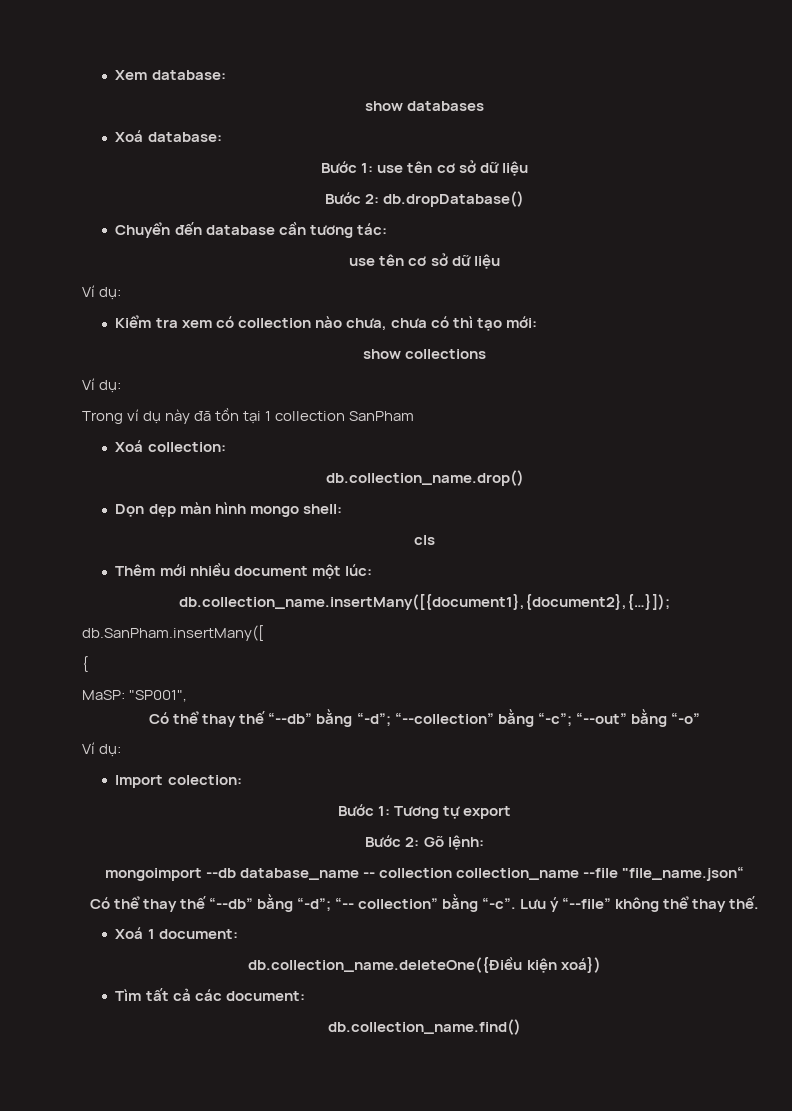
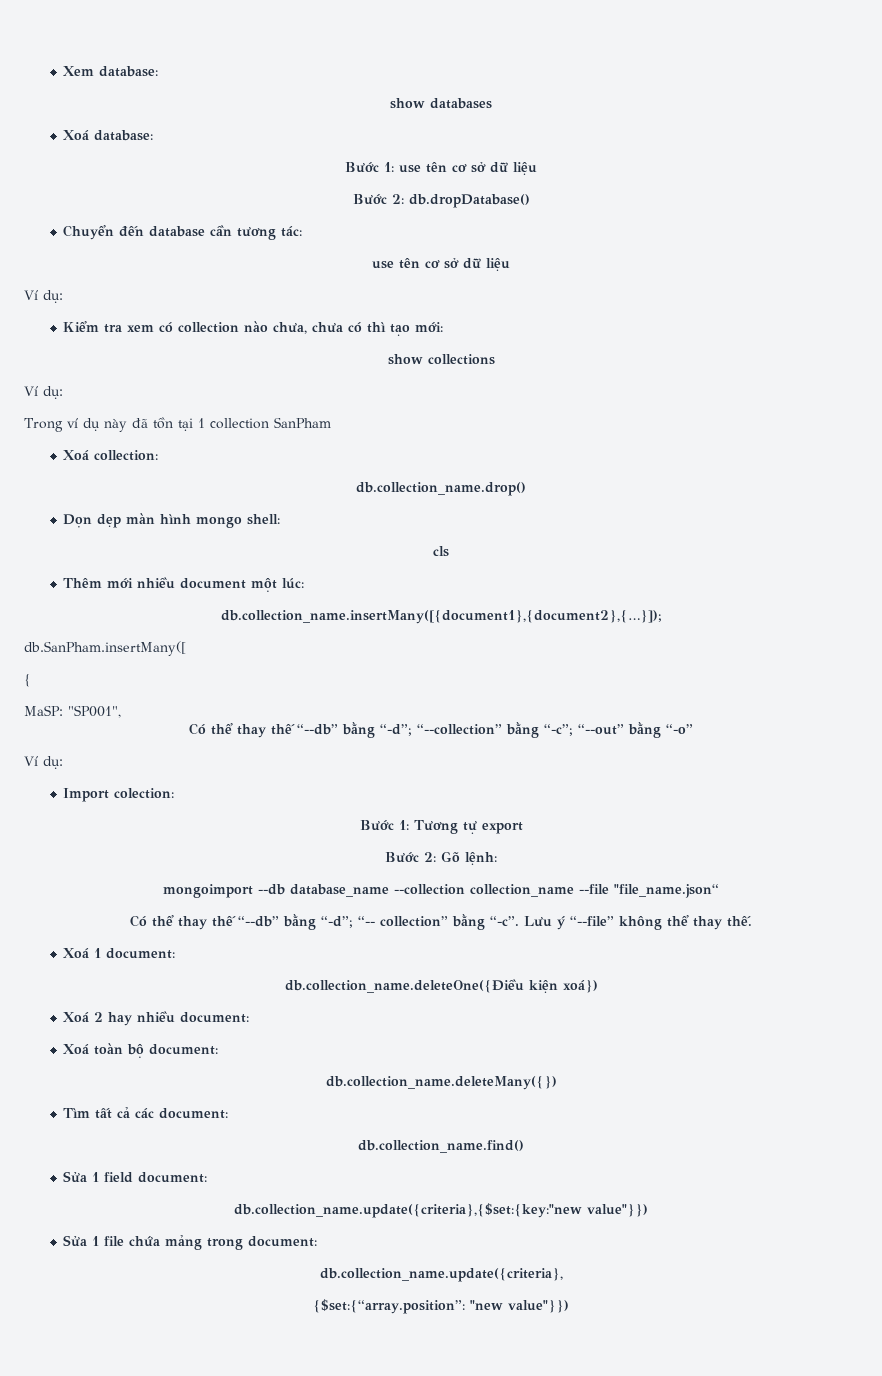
[362,868,453,878] -- collection -> [394,884,465,895] --collection
(601, 965) none -> [63,1011,250,1026] [63,1043,219,1058] [325,1076,557,1090] // Xoá 2 hay nhiều document: // Xoá toàn bộ document: // db.collection_name.deleteMany({})
(521, 1027) none -> [63,1171,208,1183] [234,1203,648,1218] [63,1235,318,1250] [319,1268,563,1282] [313,1299,569,1314] // Sửa 1 field document: // db.collection_name.update({criteria},{$set:{key:"new value"}}) // Sửa 1 file chứa mảng trong document: // db.collection_name.update({criteria}, // {$set:{“array.position”: "new value"}})

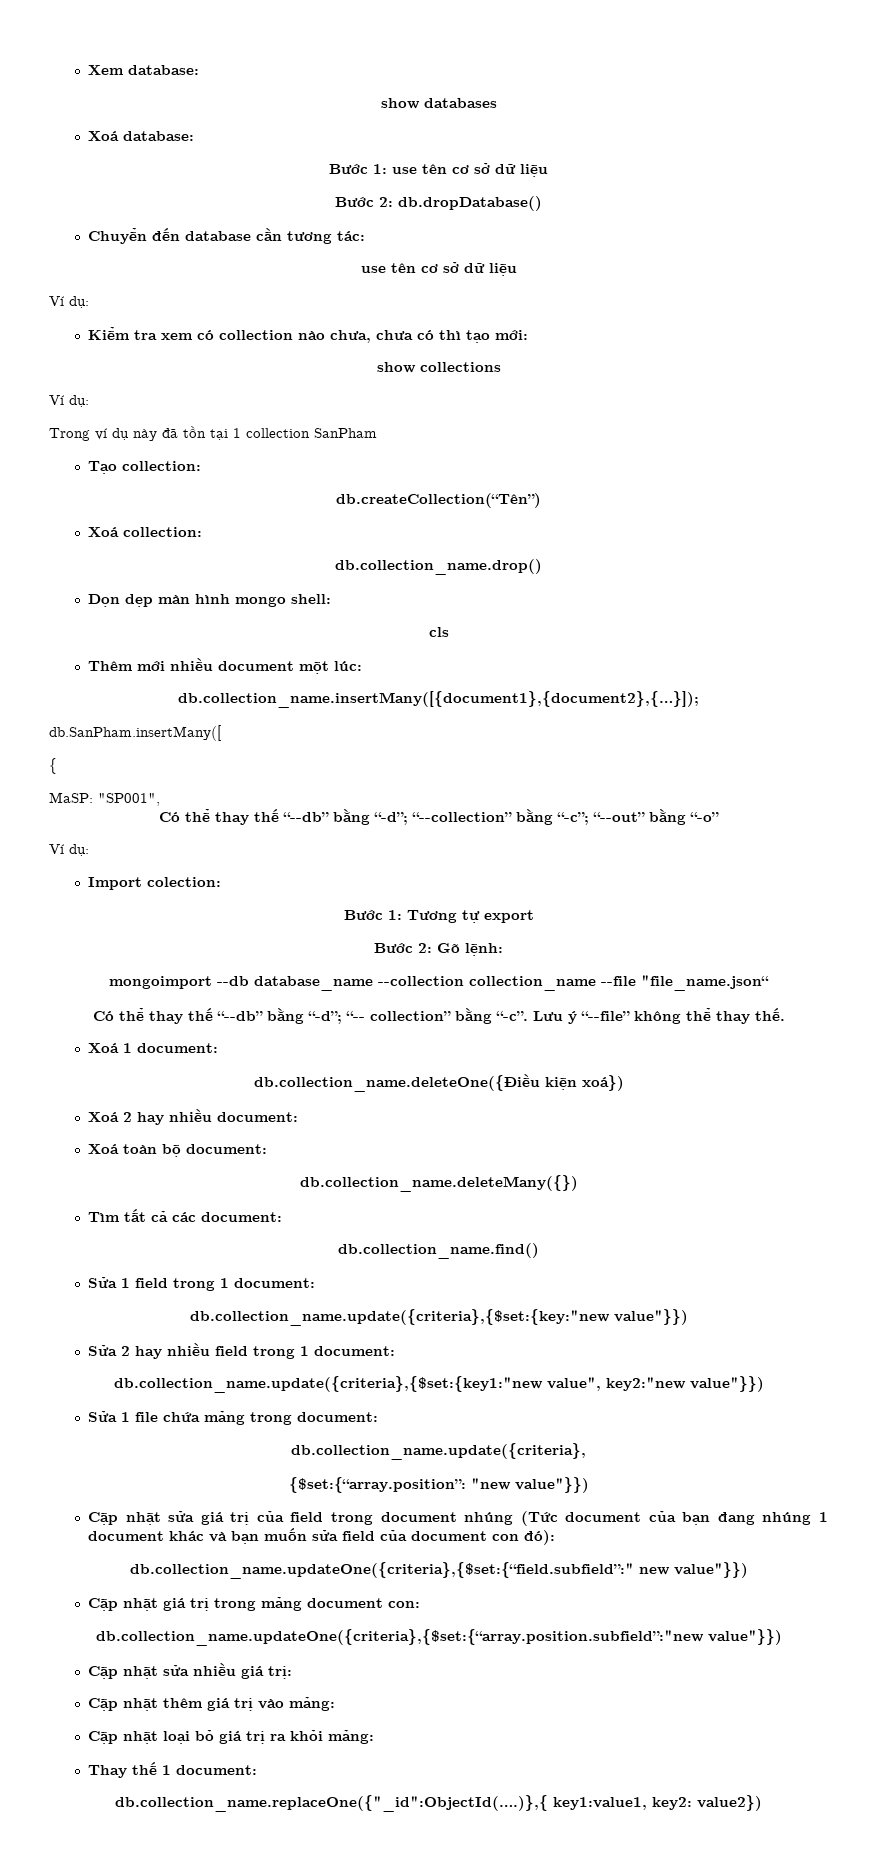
(331, 422) none -> [88,461,202,474] [336,493,541,508] // Tạo collection: // db.createCollection(“Tên”)
(134, 1177) none -> [173,1278,230,1291] trong 1
(648, 1210) none -> [88,1343,396,1359] [113,1376,764,1393] // Sửa 2 hay nhiều field trong 1 document: // db.collection_name.update({criteria},{$set:{key1:"new value", key2:"new value"}})
(569, 1306) none -> [88,1511,828,1526] [88,1528,556,1545] [129,1562,748,1579] [88,1597,421,1611] [95,1629,782,1646] [88,1663,293,1679] [88,1697,336,1711] [88,1730,375,1744] [88,1762,258,1778] [115,1795,762,1812] // Cập nhật sửa giá trị của field trong document nhúng (Tức document của bạn đang nhúng 1 document khác và bạn muốn sửa field của document con đó): // db.collection_name.updateOne({criteria},{$set:{“field.subfield”:" new value"}}) // Cập nhật giá trị trong mảng document con: // db.collection_name.updateOne({criteria},{$set:{“array.position.subfield”:"new value"}}) // Cập nhật sửa nhiều giá trị: // Cập nhật thêm giá trị vào mảng: // Cập nhật loại bỏ giá trị ra khỏi mảng: // Thay thế 1 document: // db.collection_name.replaceOne({"_id":ObjectId(….)},{ key1:value1, key2: value2})

